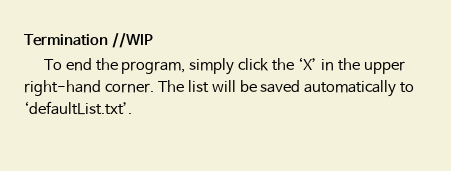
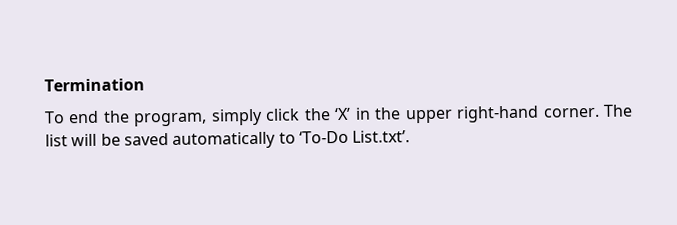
[111,33,153,48] //WIP -> (145, 85) none
[24,101,132,115] ‘defaultList.txt’. -> [298,130,411,144] ‘To-Do List.txt’.

